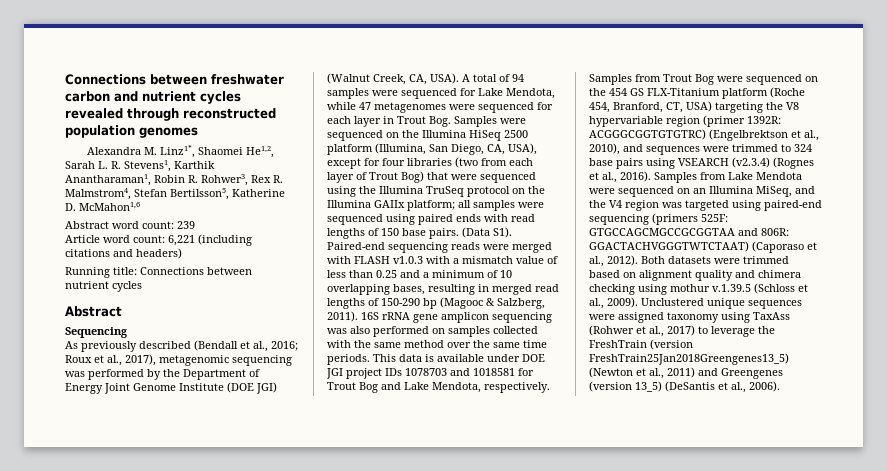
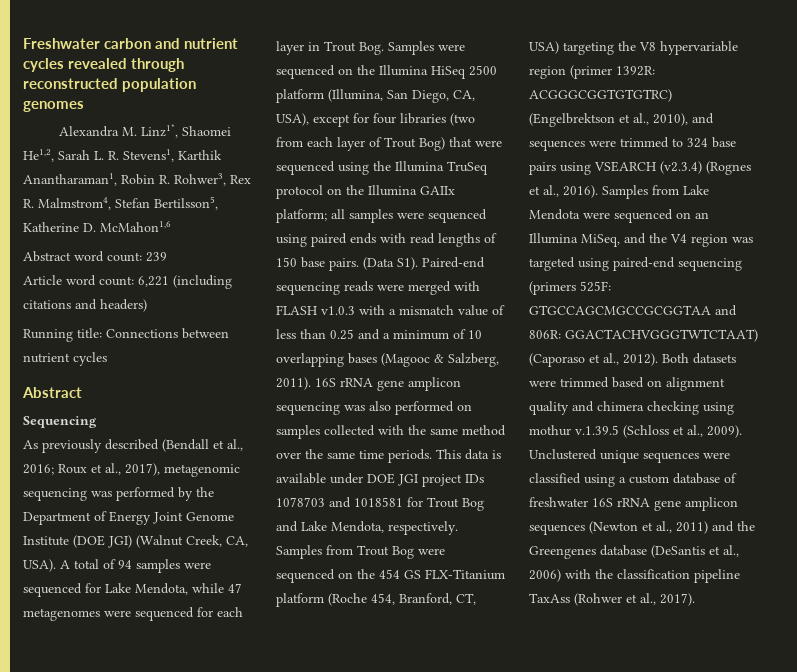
[65,74,284,85] Connections between freshwater -> [23,38,100,49] Freshwater
[393,284,559,295] [327,298,437,309] bases, resulting in merged read lengths of 150-290 bp -> [348,353,377,364] bases
[618,312,790,323] [589,325,775,337] [589,339,693,350] [589,353,789,365] assigned taxonomy using TaxAss (Rohwer et al., 2017) to leverage the FreshTrain (version FreshTrain25Jan2018Greengenes13_5) -> [529,473,737,487] [529,497,738,511] [529,524,585,535] classified using a custom database of freshwater 16S rRNA gene amplicon sequences
[721,368,783,379] [589,381,780,393] Greengenes (version 13_5) (DeSantis et al., 2006). -> [737,521,755,531] [529,545,739,559] [529,569,740,583] [529,593,695,606] the Greengenes database (DeSantis et al., 2006) with the classification pipeline TaxAss (Rohwer et al., 2017).

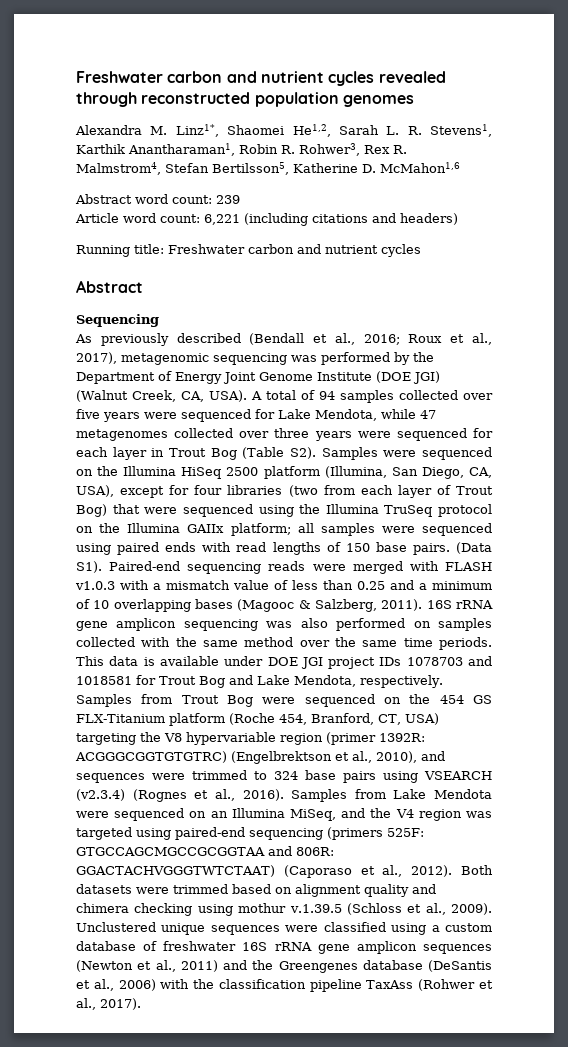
[106,328,229,339] Connections between -> [168,244,321,254] Freshwater carbon and
(180, 566) none -> [398,390,493,400] [76,409,140,422] collected over five years
(100, 614) none -> [174,428,352,441] collected over three years
[359,42,384,55] Bog. -> [210,447,316,460] Bog (Table S2).

